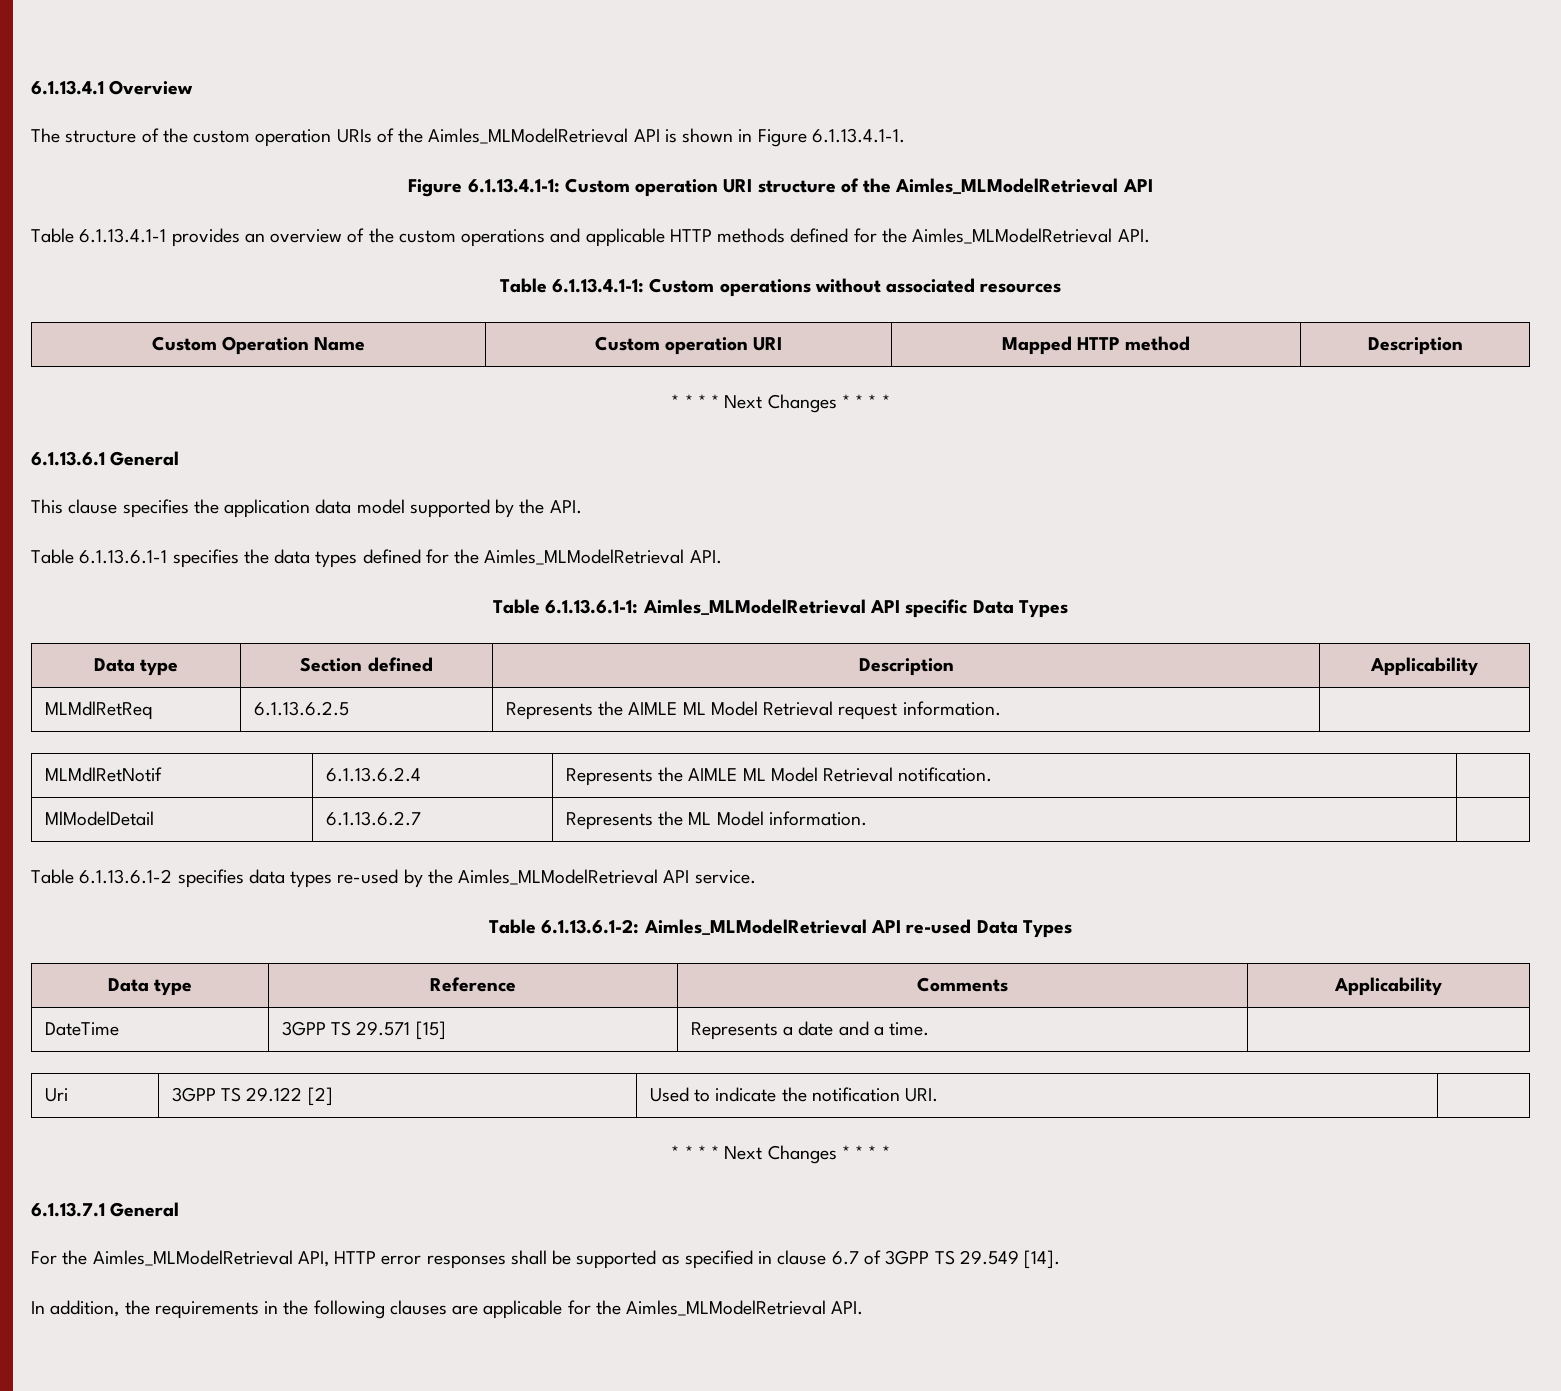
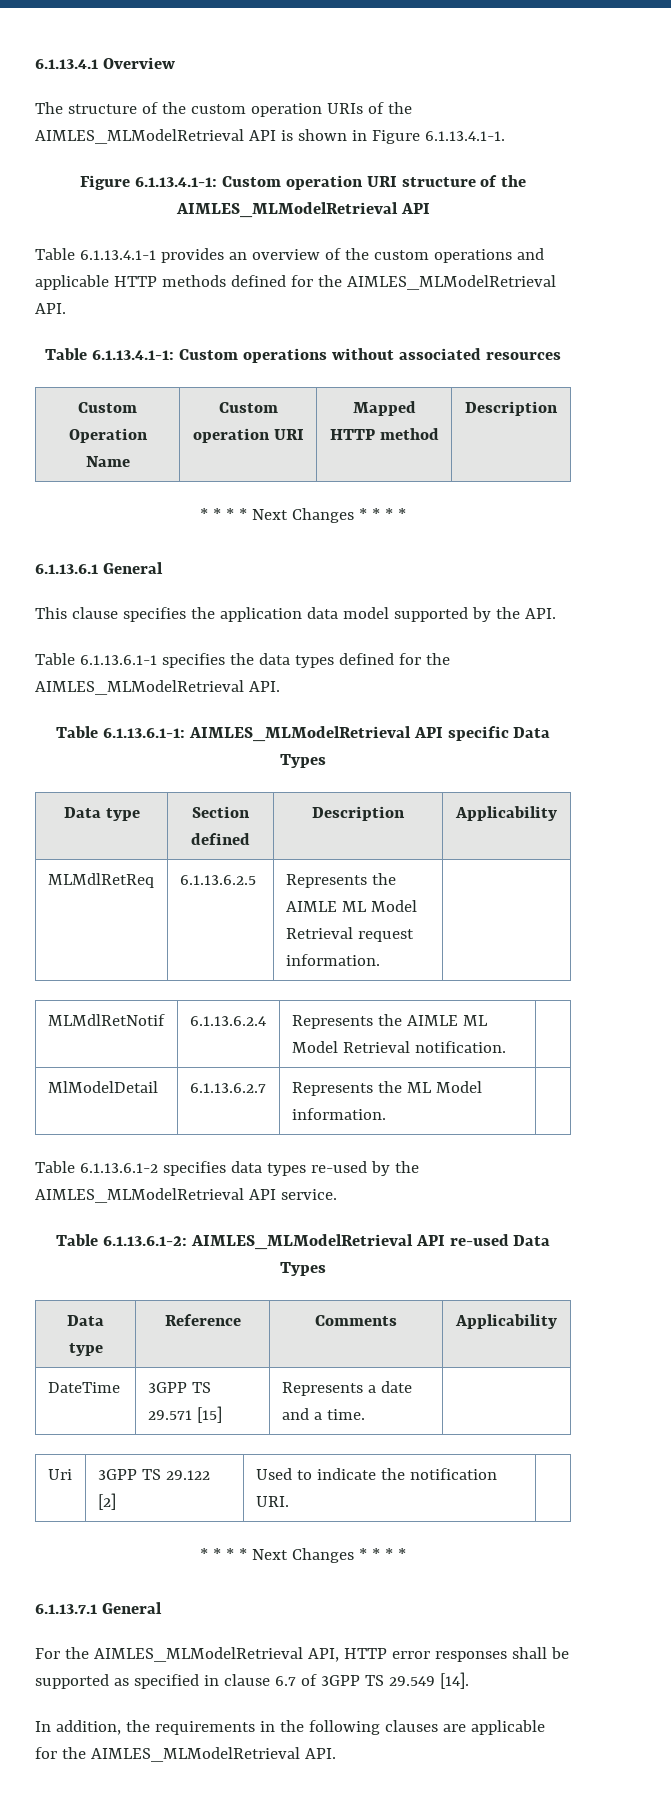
[428,128,629,144] Aimles_MLModelRetrieval -> [35,129,244,144] AIMLES_MLModelRetrieval
[895,178,1119,194] Aimles_MLModelRetrieval -> [175,202,398,218] AIMLES_MLModelRetrieval
[912,228,1113,244] Aimles_MLModelRetrieval -> [346,275,556,290] AIMLES_MLModelRetrieval
[484,549,685,565] Aimles_MLModelRetrieval -> [35,680,244,695] AIMLES_MLModelRetrieval
[642,599,866,615] Aimles_MLModelRetrieval -> [188,726,411,742] AIMLES_MLModelRetrieval
[458,869,659,885] Aimles_MLModelRetrieval -> [35,1188,244,1203] AIMLES_MLModelRetrieval
[643,919,867,935] Aimles_MLModelRetrieval -> [190,1234,413,1250] AIMLES_MLModelRetrieval
[92,1250,293,1266] Aimles_MLModelRetrieval -> [93,1647,303,1662] AIMLES_MLModelRetrieval
[626,1300,827,1316] Aimles_MLModelRetrieval -> [90,1747,300,1762] AIMLES_MLModelRetrieval

